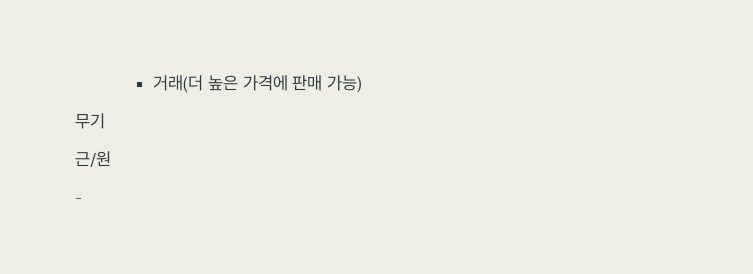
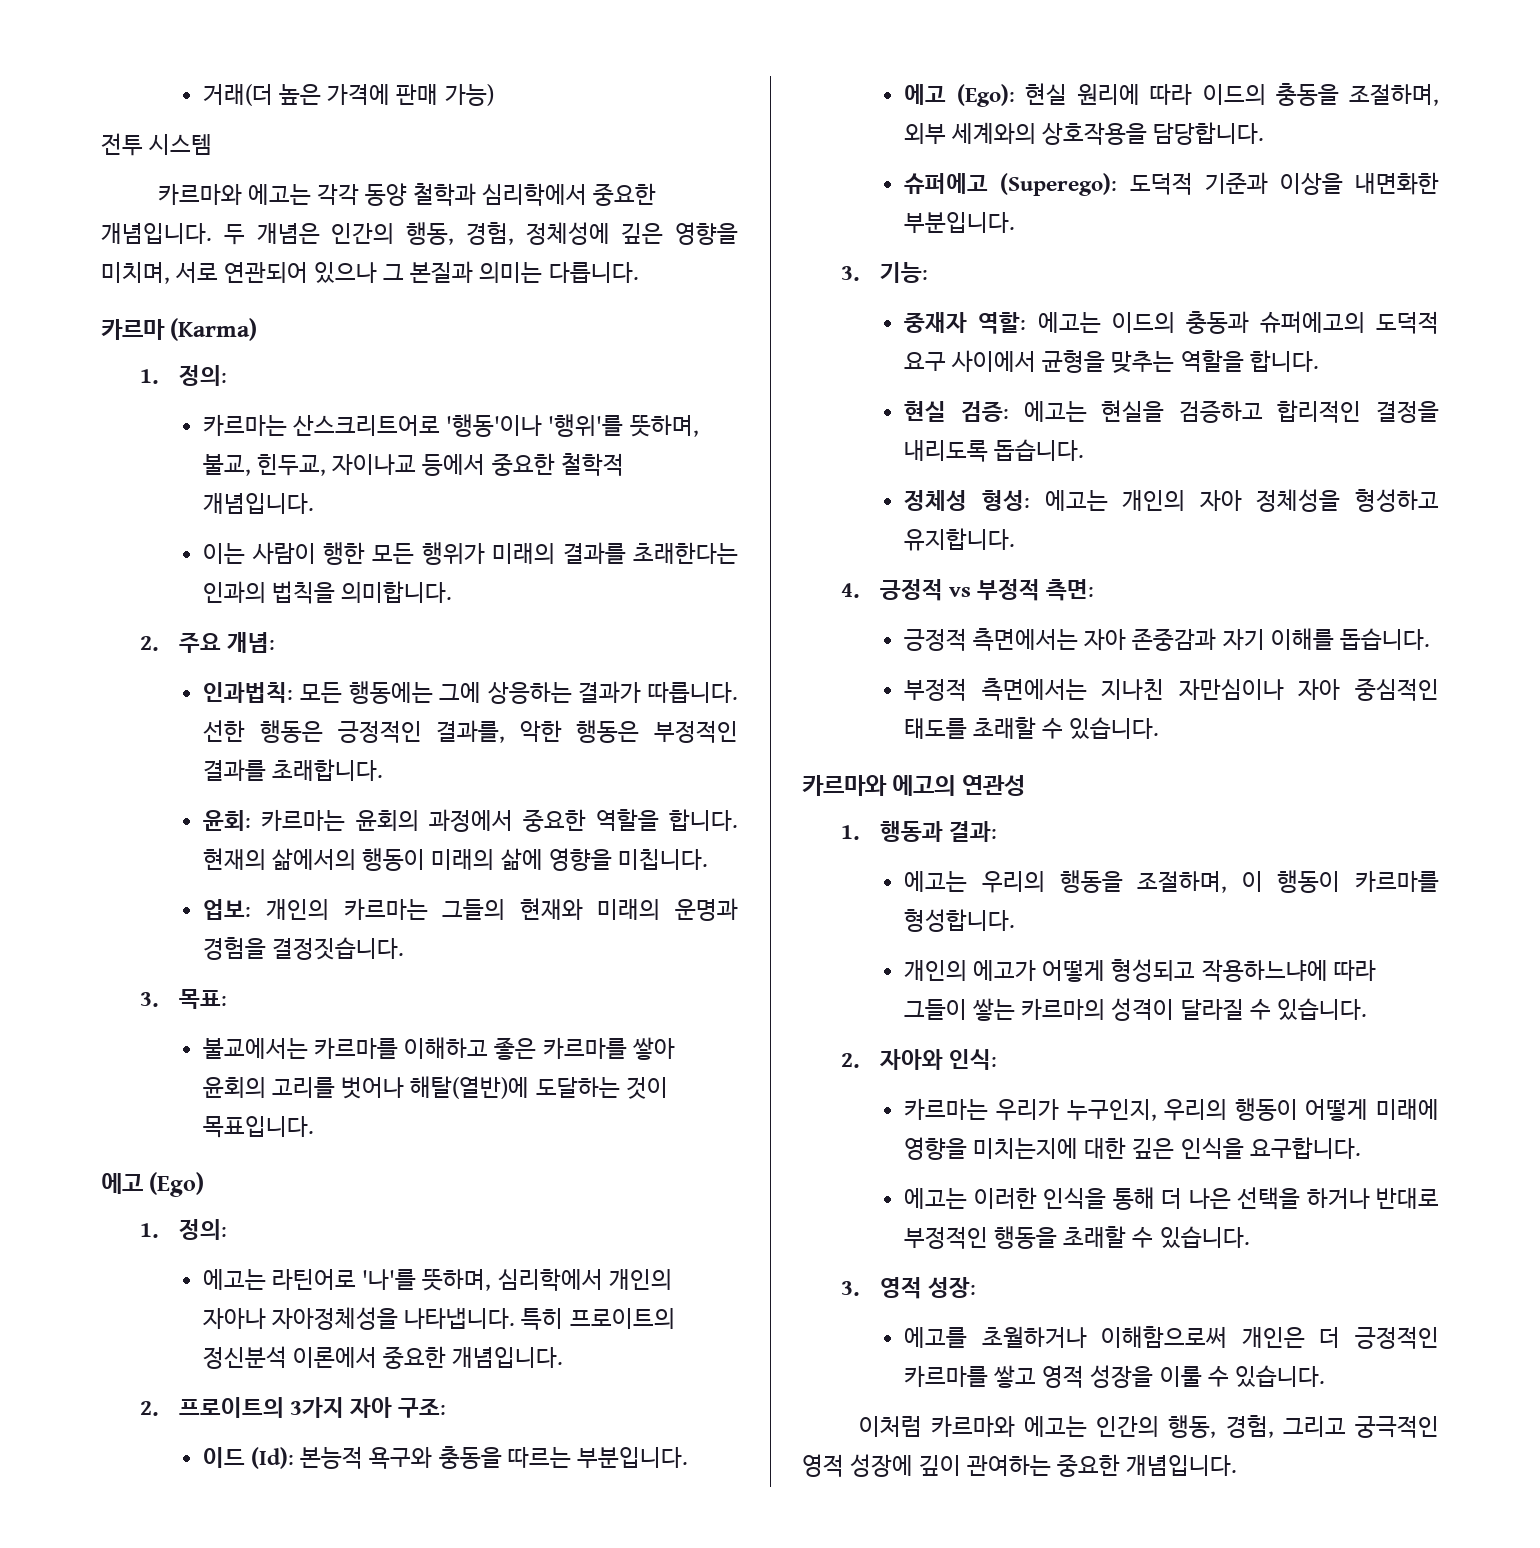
[75,113,105,129] [75,151,111,167] [75,198,82,203] 무기 // 근/원 // - -> [101,133,213,156] [157,183,657,206] [101,222,738,245] [101,261,639,284] [101,318,258,341] [139,365,227,386] [203,414,699,437] [203,453,624,476] [203,493,315,514] [203,542,738,565] [203,581,453,604] [139,632,275,653] [203,681,738,704] [203,720,738,743] [203,759,384,781] [203,809,738,832] [203,848,708,871] [203,898,738,921] [203,937,405,960] [139,989,227,1009] [203,1037,675,1060] [203,1076,668,1099] [203,1116,315,1138] [101,1172,205,1197] [139,1219,227,1240] [203,1268,672,1291] [203,1307,675,1330] [203,1346,564,1369] [139,1397,446,1418] [203,1446,688,1469] [904,83,1439,107] [904,122,1265,145] [904,172,1439,196] [904,212,1016,234] [840,262,928,283] [904,311,1439,334] [904,350,1319,373] [904,400,1439,423] [904,439,1085,462] [904,489,1439,512] [904,528,1016,551] [840,579,1094,601] [904,628,1430,651] [904,678,1439,701] [904,717,1160,739] [802,775,1025,796] [840,821,997,842] [904,870,1439,893] [904,909,1016,932] [904,959,1376,982] [904,998,1367,1021] [840,1049,997,1070] [904,1098,1439,1121] [904,1137,1361,1160] [904,1187,1439,1210] [904,1226,1250,1249] [840,1277,976,1299] [904,1326,1439,1349] [904,1365,1325,1388] [858,1415,1439,1438] [802,1454,1238,1477] 전투 시스템 // 카르마와 에고는 각각 동양 철학과 심리학에서 중요한 개념입니다. 두 개념은 인간의 행동, 경험, 정체성에 깊은 영향을 미치며, 서로 연관되어 있으나 그 본질과 의미는 다릅니다. // 카르마 (Karma) // 1. 정의: // 카르마는 산스크리트어로 '행동'이나 '행위'를 뜻하며, 불교, 힌두교, 자이나교 등에서 중요한 철학적 개념입니다. // 이는 사람이 행한 모든 행위가 미래의 결과를 초래한다는 인과의 법칙을 의미합니다. // 2. 주요 개념: // 인과법칙: 모든 행동에는 그에 상응하는 결과가 따릅니다. 선한 행동은 긍정적인 결과를, 악한 행동은 부정적인 결과를 초래합니다. // 윤회: 카르마는 윤회의 과정에서 중요한 역할을 합니다. 현재의 삶에서의 행동이 미래의 삶에 영향을 미칩니다. // 업보: 개인의 카르마는 그들의 현재와 미래의 운명과 경험을 결정짓습니다. // 3. 목표: // 불교에서는 카르마를 이해하고 좋은 카르마를 쌓아 윤회의 고리를 벗어나 해탈(열반)에 도달하는 것이 목표입니다. // 에고 (Ego) // 1. 정의: // 에고는 라틴어로 '나'를 뜻하며, 심리학에서 개인의 자아나 자아정체성을 나타냅니다. 특히 프로이트의 정신분석 이론에서 중요한 개념입니다. // 2. 프로이트의 3가지 자아 구조: // 이드 (Id): 본능적 욕구와 충동을 따르는 부분입니다. // 에고 (Ego): 현실 원리에 따라 이드의 충동을 조절하며, 외부 세계와의 상호작용을 담당합니다. // 슈퍼에고 (Superego): 도덕적 기준과 이상을 내면화한 부분입니다. // 3. 기능: // 중재자 역할: 에고는 이드의 충동과 슈퍼에고의 도덕적 요구 사이에서 균형을 맞추는 역할을 합니다. // 현실 검증: 에고는 현실을 검증하고 합리적인 결정을 내리도록 돕습니다. // 정체성 형성: 에고는 개인의 자아 정체성을 형성하고 유지합니다. // 4. 긍정적 vs 부정적 측면: // 긍정적 측면에서는 자아 존중감과 자기 이해를 돕습니다. // 부정적 측면에서는 지나친 자만심이나 자아 중심적인 태도를 초래할 수 있습니다. // 카르마와 에고의 연관성 // 1. 행동과 결과: // 에고는 우리의 행동을 조절하며, 이 행동이 카르마를 형성합니다. // 개인의 에고가 어떻게 형성되고 작용하느냐에 따라 그들이 쌓는 카르마의 성격이 달라질 수 있습니다. // 2. 자아와 인식: // 카르마는 우리가 누구인지, 우리의 행동이 어떻게 미래에 영향을 미치는지에 대한 깊은 인식을 요구합니다. // 에고는 이러한 인식을 통해 더 나은 선택을 하거나 반대로 부정적인 행동을 초래할 수 있습니다. // 3. 영적 성장: // 에고를 초월하거나 이해함으로써 개인은 더 긍정적인 카르마를 쌓고 영적 성장을 이룰 수 있습니다. // 이처럼 카르마와 에고는 인간의 행동, 경험, 그리고 궁극적인 영적 성장에 깊이 관여하는 중요한 개념입니다.

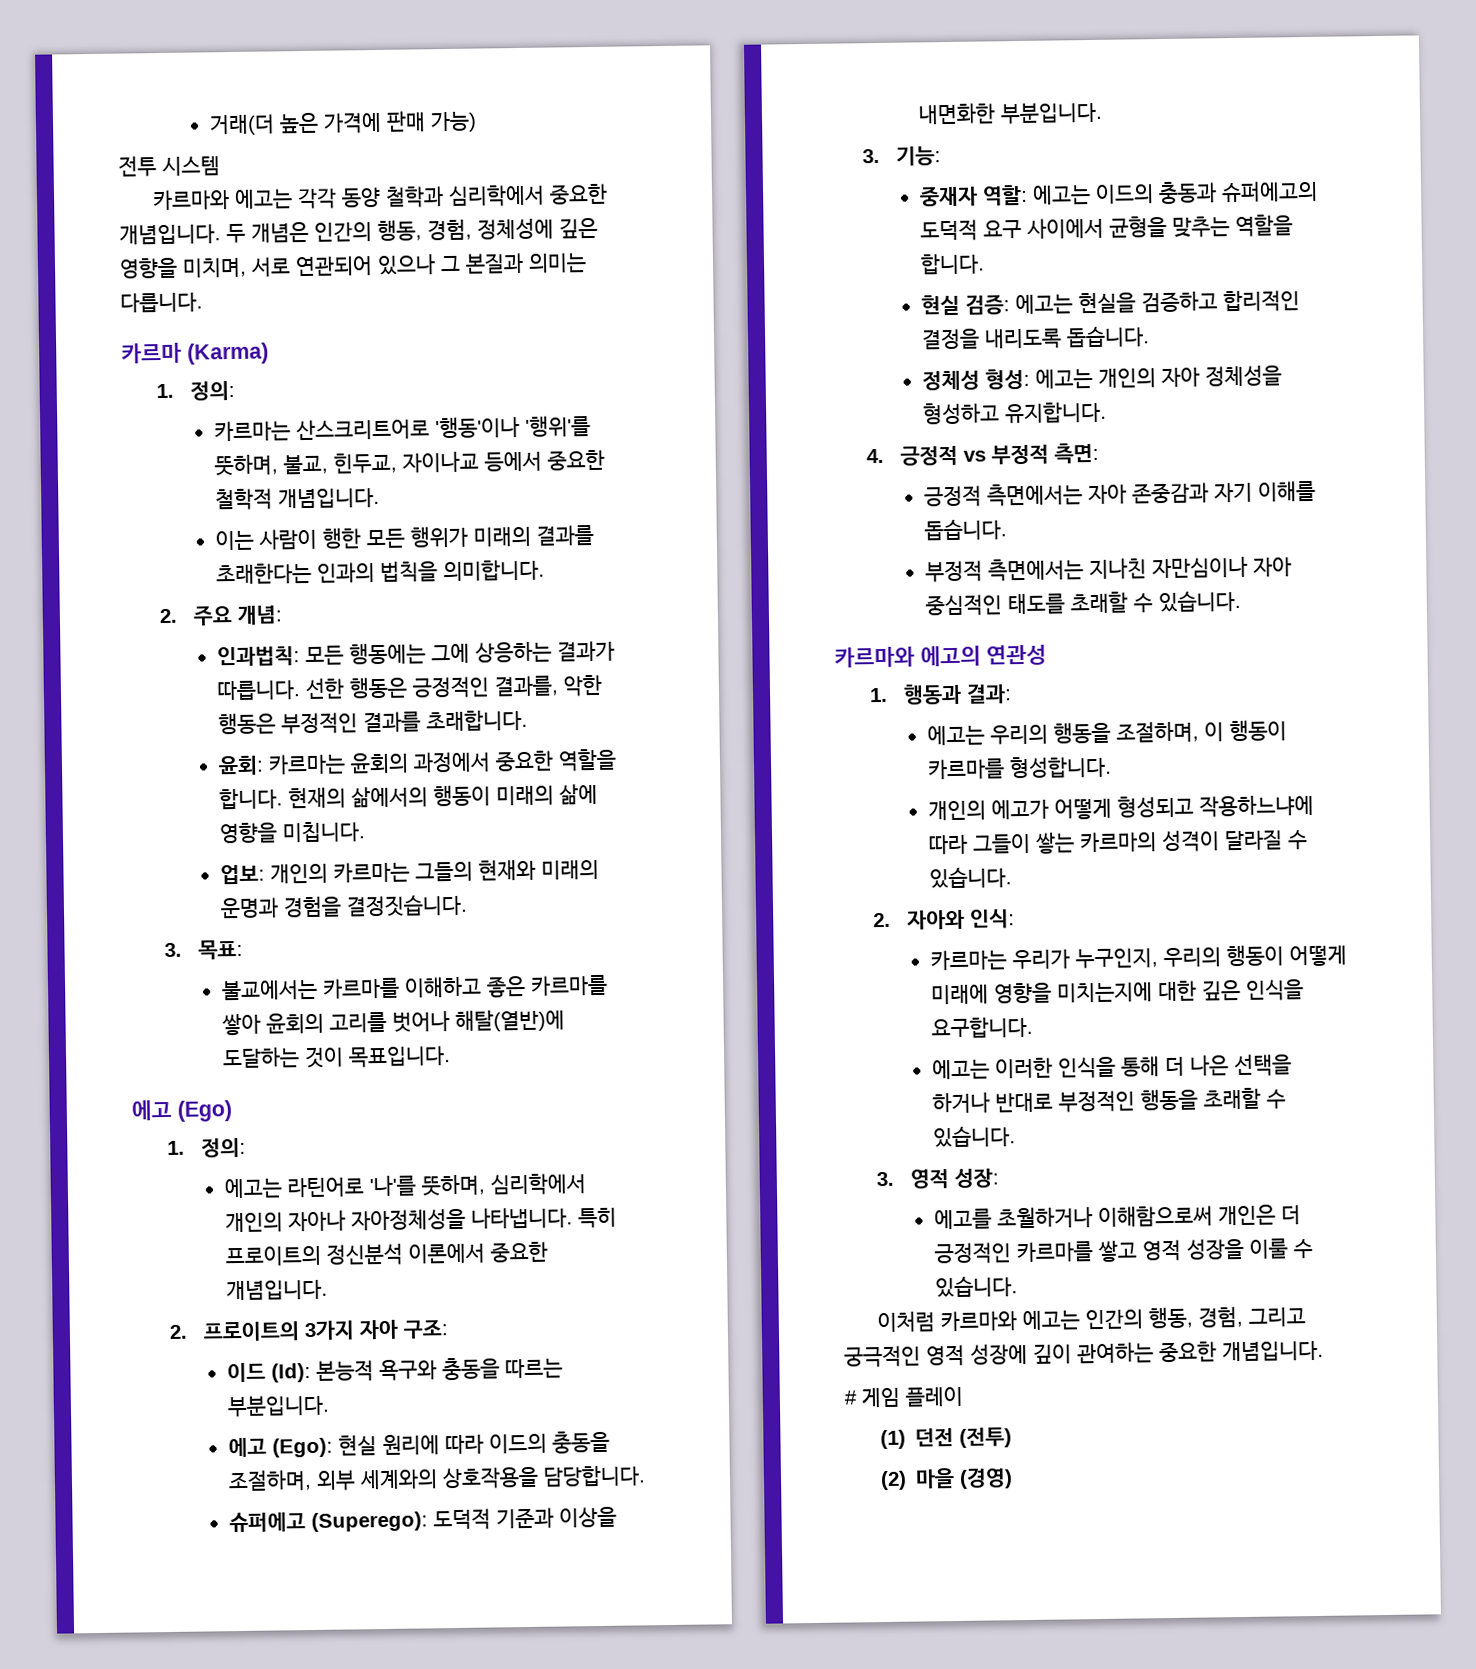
(1238, 1465) none -> [844,1386,964,1408] [879,1427,1012,1450] [879,1467,1013,1491] // # 게임 플레이 // (1) 던전 (전투) // (2) 마을 (경영)

